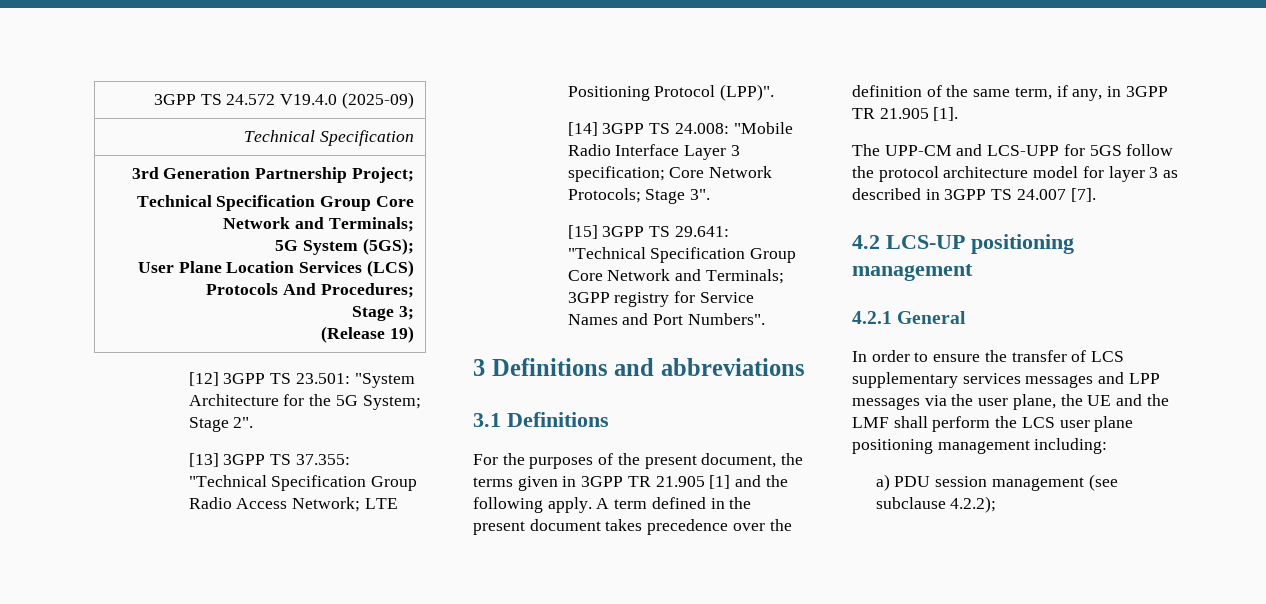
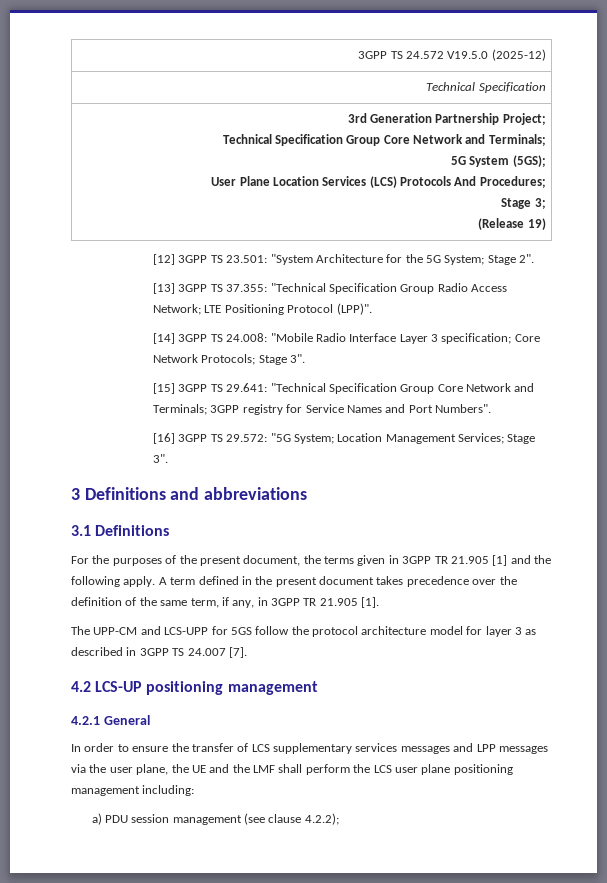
[279,92,414,109] V19.4.0 (2025-09) -> [447,49,546,61] V19.5.0 (2025-12)
(765, 319) none -> [153,433,536,444] [153,454,169,463] // [16] 3GPP TS 29.572: "5G System; Location Management Services; Stage 3".
[875,497,946,509] subclause -> [268,814,302,823] clause

